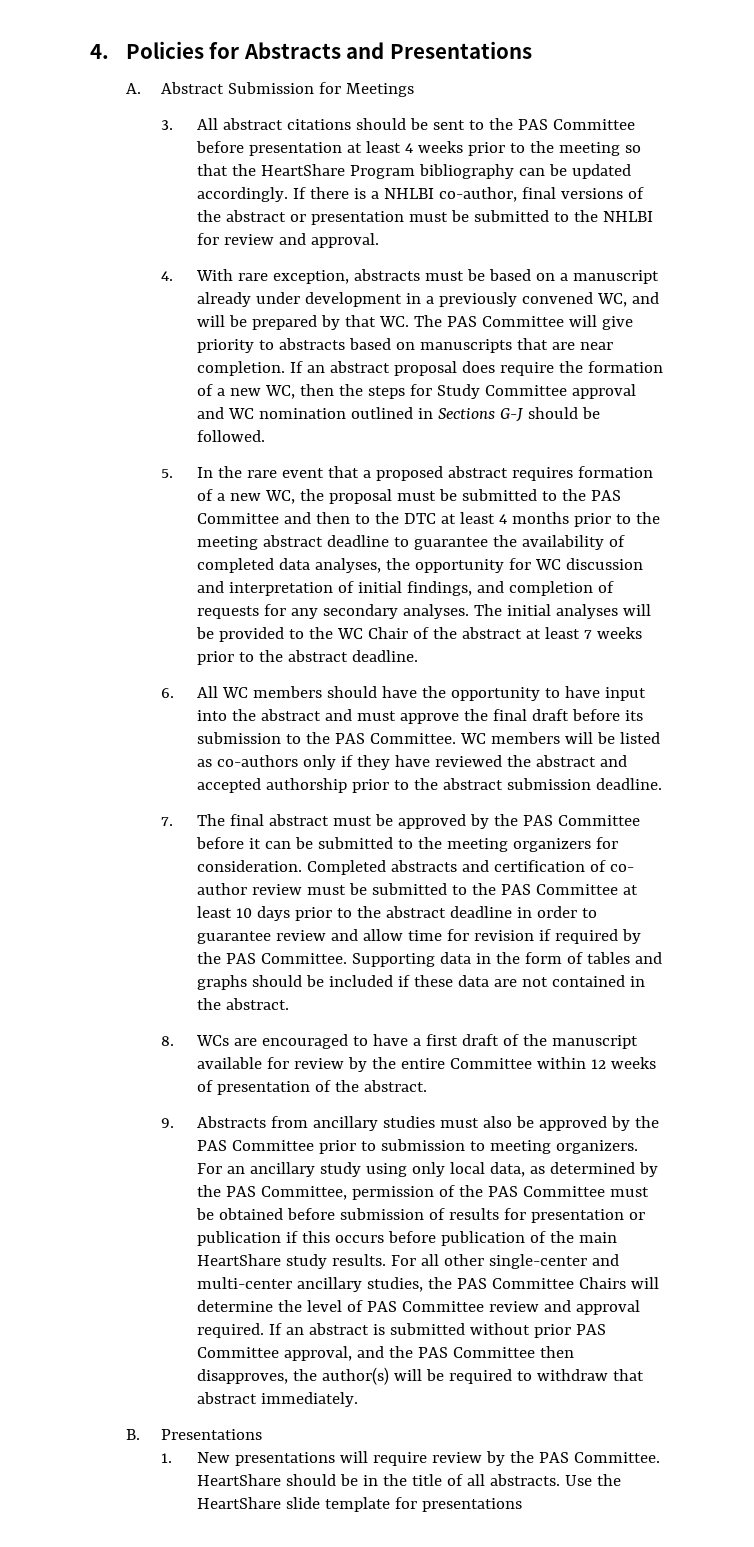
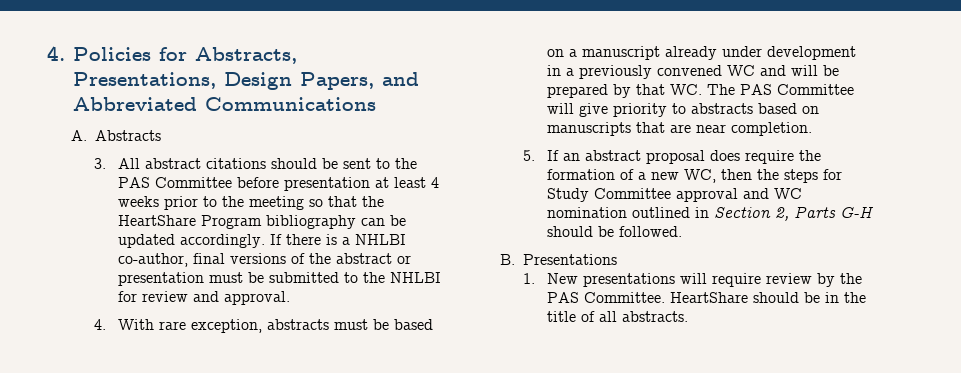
[243,41,532,59] [125,82,415,97] Abstracts and Presentations // A. Abstract Submission for Meetings -> [195,47,297,64] [73,72,419,90] [73,97,376,111] [70,130,161,141] Abstracts, Presentations, Design Papers, and Abbreviated Communications // A. Abstracts
[596,293,627,307] WC, -> [727,65,756,76] WC
(285, 368) none -> [523,150,536,161] // 5.
[437,408,523,422] Sections G-J -> [714,206,875,221] Section 2, Parts G-H
[161,466,653,481] [196,489,621,504] [196,512,660,527] [196,535,625,550] [196,558,643,573] [196,581,614,596] [196,604,651,619] [195,627,642,642] [196,650,418,665] [161,686,646,701] [196,709,643,724] [196,732,660,744] [196,755,627,770] [196,778,662,793] [161,814,640,829] [195,837,618,852] [196,860,634,875] [196,883,638,895] [196,906,597,921] [196,929,641,944] [196,952,662,967] [196,975,645,990] [196,998,289,1010] [161,1034,638,1049] [196,1057,656,1072] [196,1080,427,1095] [161,1116,659,1131] [196,1139,638,1154] [196,1162,658,1177] [196,1185,649,1200] [195,1208,645,1223] [196,1231,617,1246] [196,1254,619,1269] [196,1277,659,1292] [196,1300,640,1315] [196,1323,606,1338] [196,1346,574,1361] [196,1367,644,1385] [196,1392,358,1407] // 5. In the rare event that a proposed abstract requires formation of a new WC, the proposal must be submitted to the PAS Committee and then to the DTC at least 4 months prior to the meeting abstract deadline to guarantee the availability of completed data analyses, the opportunity for WC discussion and interpretation of initial findings, and completion of requests for any secondary analyses. The initial analyses will be provided to the WC Chair of the abstract at least 7 weeks prior to the abstract deadline. // 6. All WC members should have the opportunity to have input into the abstract and must approve the final draft before its submission to the PAS Committee. WC members will be listed as co-authors only if they have reviewed the abstract and accepted authorship prior to the abstract submission deadline. // 7. The final abstract must be approved by the PAS Committee before it can be submitted to the meeting organizers for consideration. Completed abstracts and certification of co- author review must be submitted to the PAS Committee at least 10 days prior to the abstract deadline in order to guarantee review and allow time for revision if required by the PAS Committee. Supporting data in the form of tables and graphs should be included if these data are not contained in the abstract. // 8. WCs are encouraged to have a first draft of the manuscript available for review by the entire Committee within 12 weeks of presentation of the abstract. // 9. Abstracts from ancillary studies must also be approved by the PAS Committee prior to submission to meeting organizers. For an ancillary study using only local data, as determined by the PAS Committee, permission of the PAS Committee must be obtained before submission of results for presentation or publication if this occurs before publication of the main HeartShare study results. For all other single-center and multi-center ancillary studies, the PAS Committee Chairs will determine the level of PAS Committee review and approval required. If an abstract is submitted without prior PAS Committee approval, and the PAS Committee then disapproves, the author(s) will be required to withdraw that abstract immediately. -> (683, 231) none
[564,1474,621,1486] [196,1497,522,1512] Use the HeartShare slide template for presentations -> (689, 316) none

